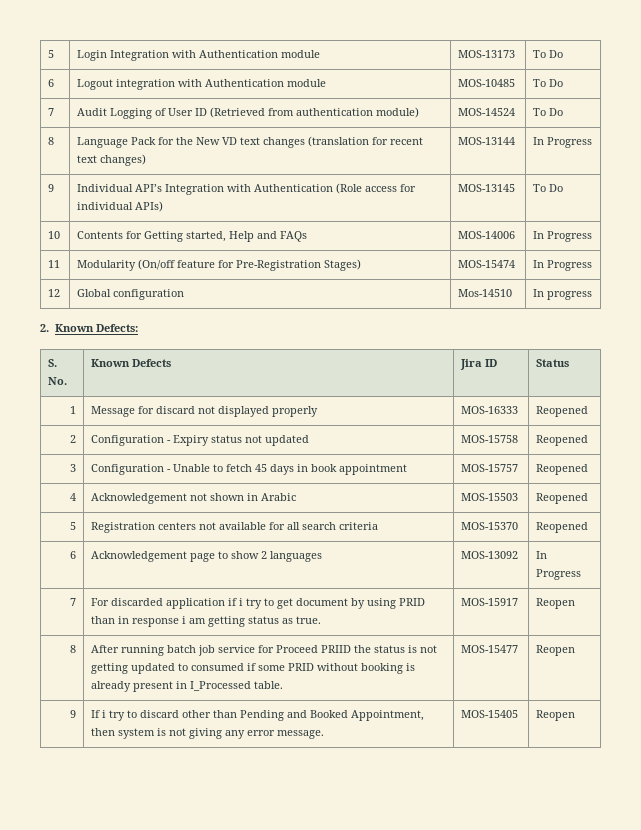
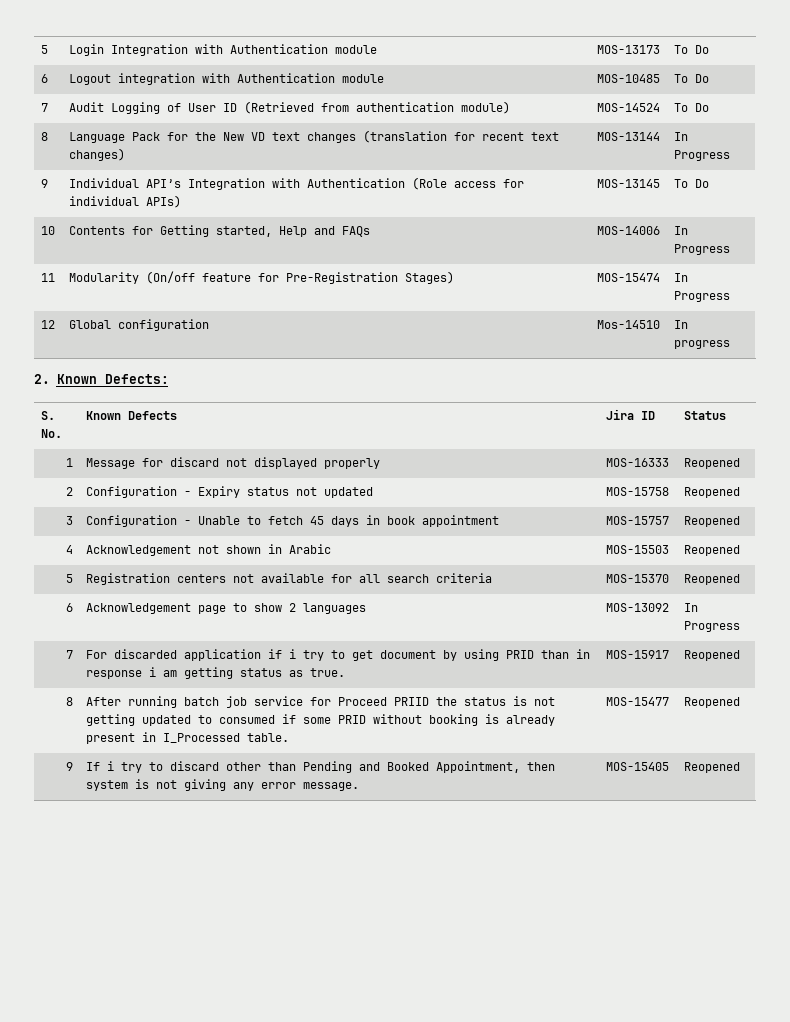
[536,598,576,609] Reopen -> [683,650,740,661] Reopened
[536,645,576,656] Reopen -> [683,697,740,708] Reopened
[536,710,576,721] Reopen -> [683,762,740,773] Reopened

